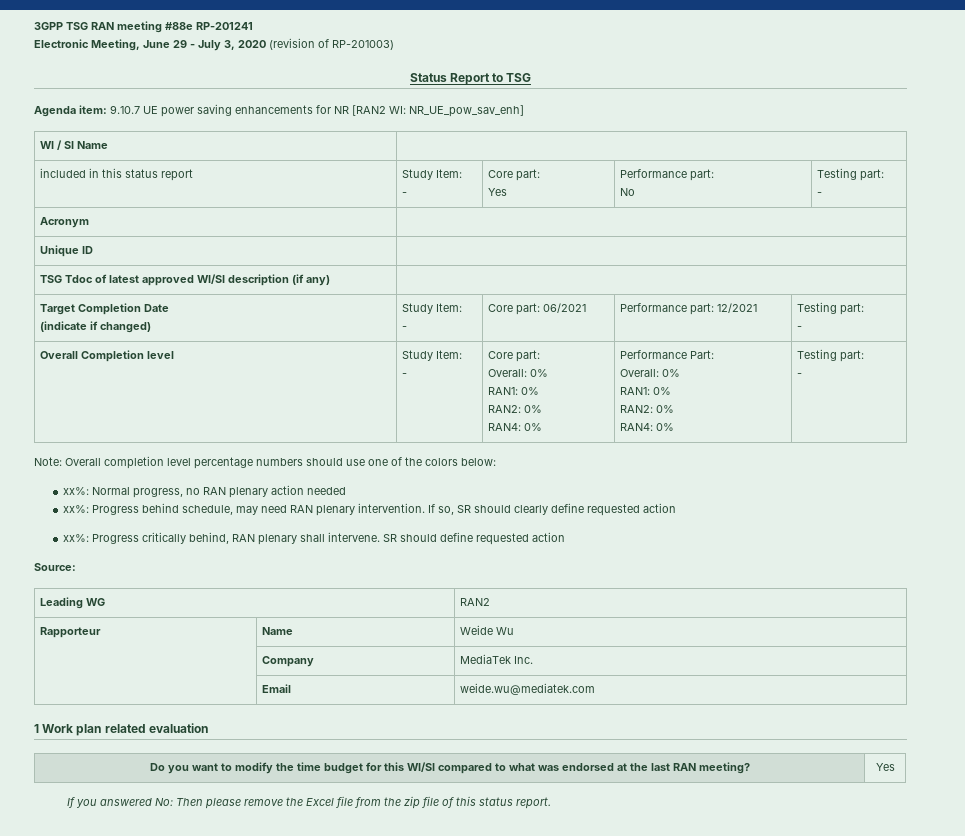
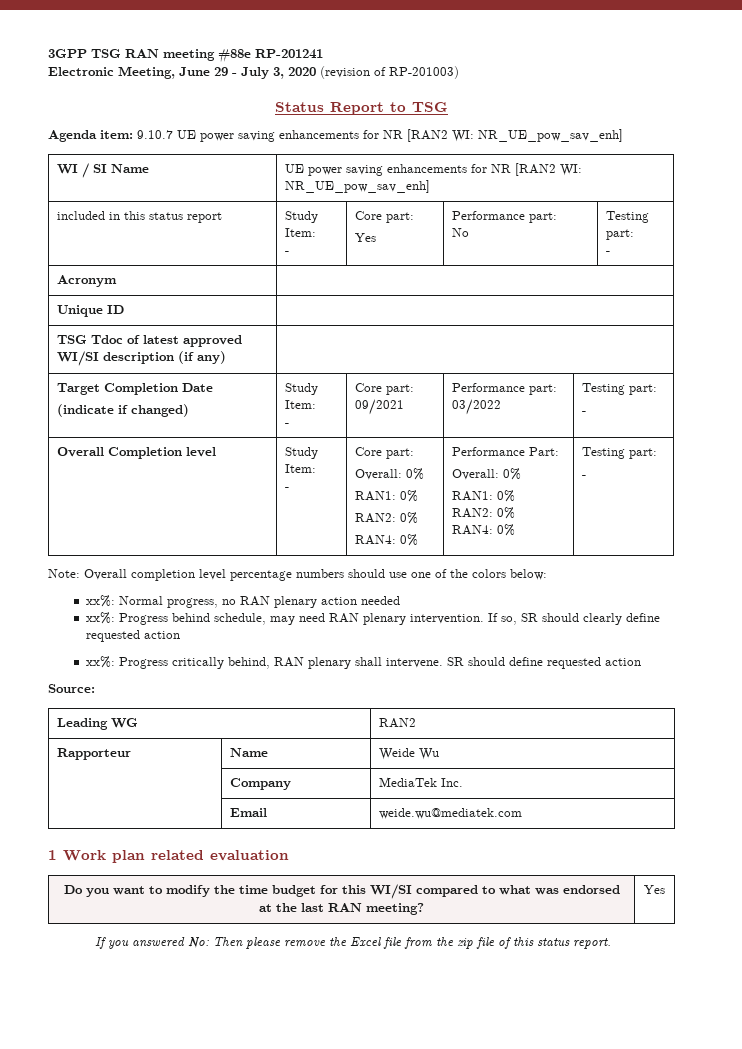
(108, 145) none -> [284,163,582,176] [284,180,430,193] UE power saving enhancements for NR [RAN2 WI: NR_UE_pow_sav_enh]
[542,303,586,313] [619,303,757,315] 06/2021 | Performance part: 12/2021 -> [354,399,404,415] [451,383,557,395] [451,399,501,415] 09/2021 | Performance part: 03/2022

